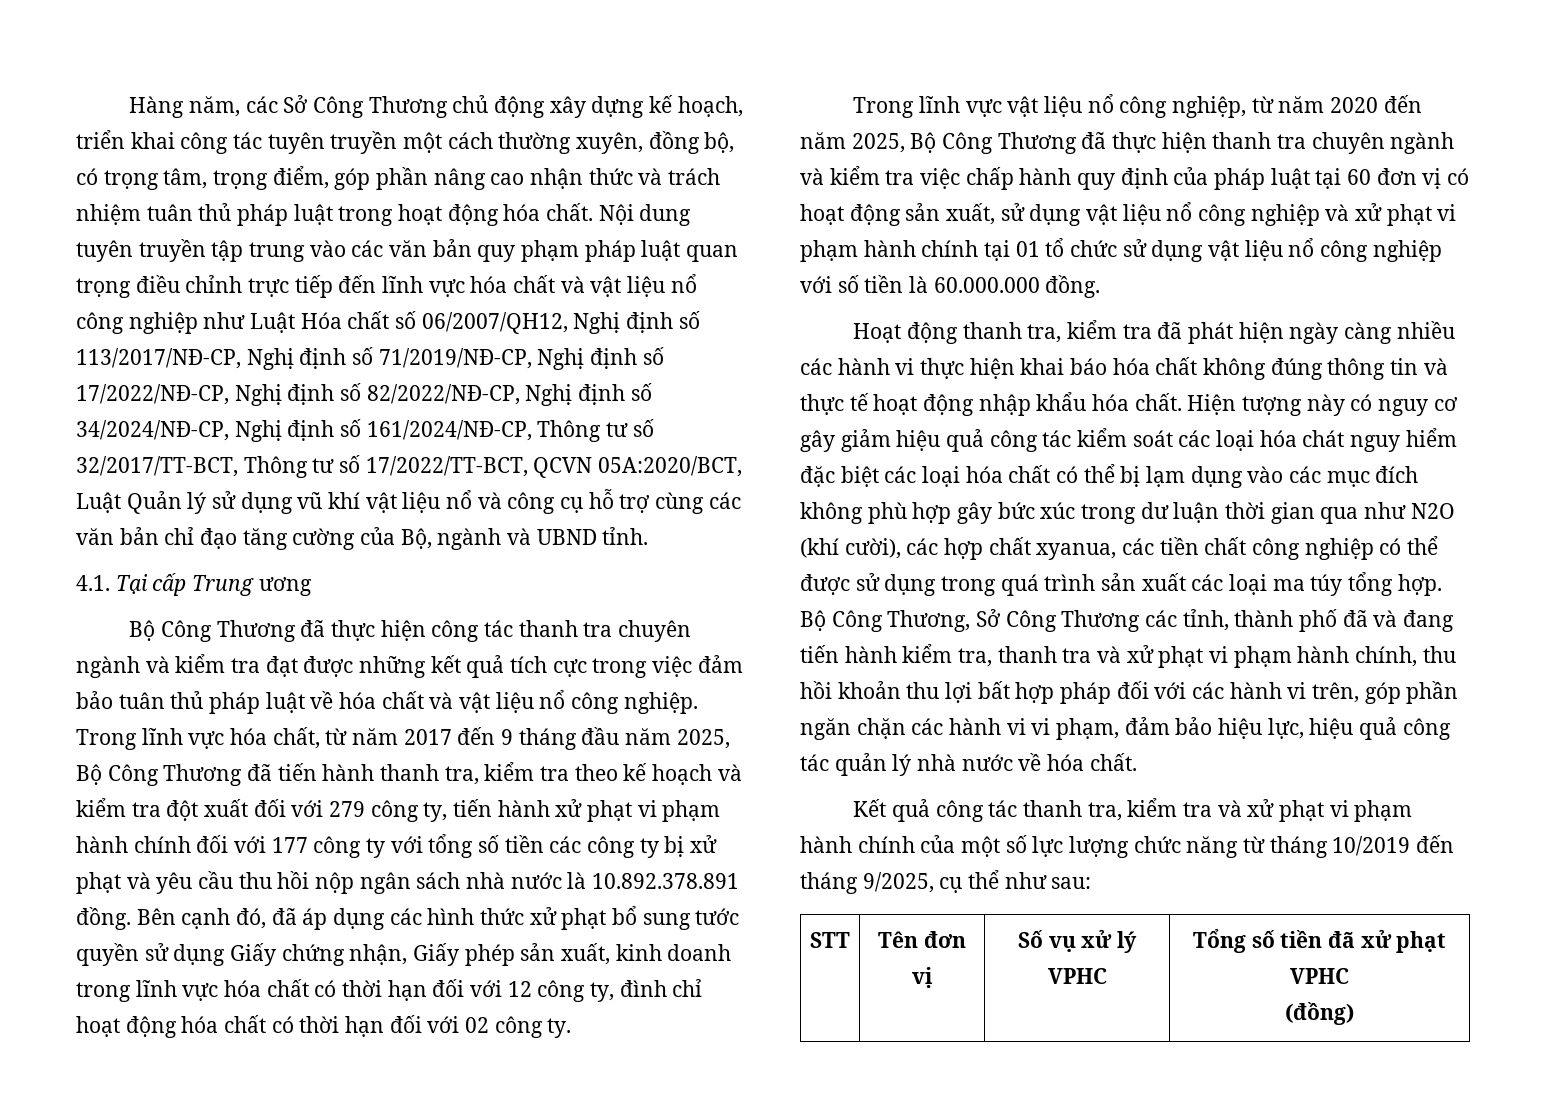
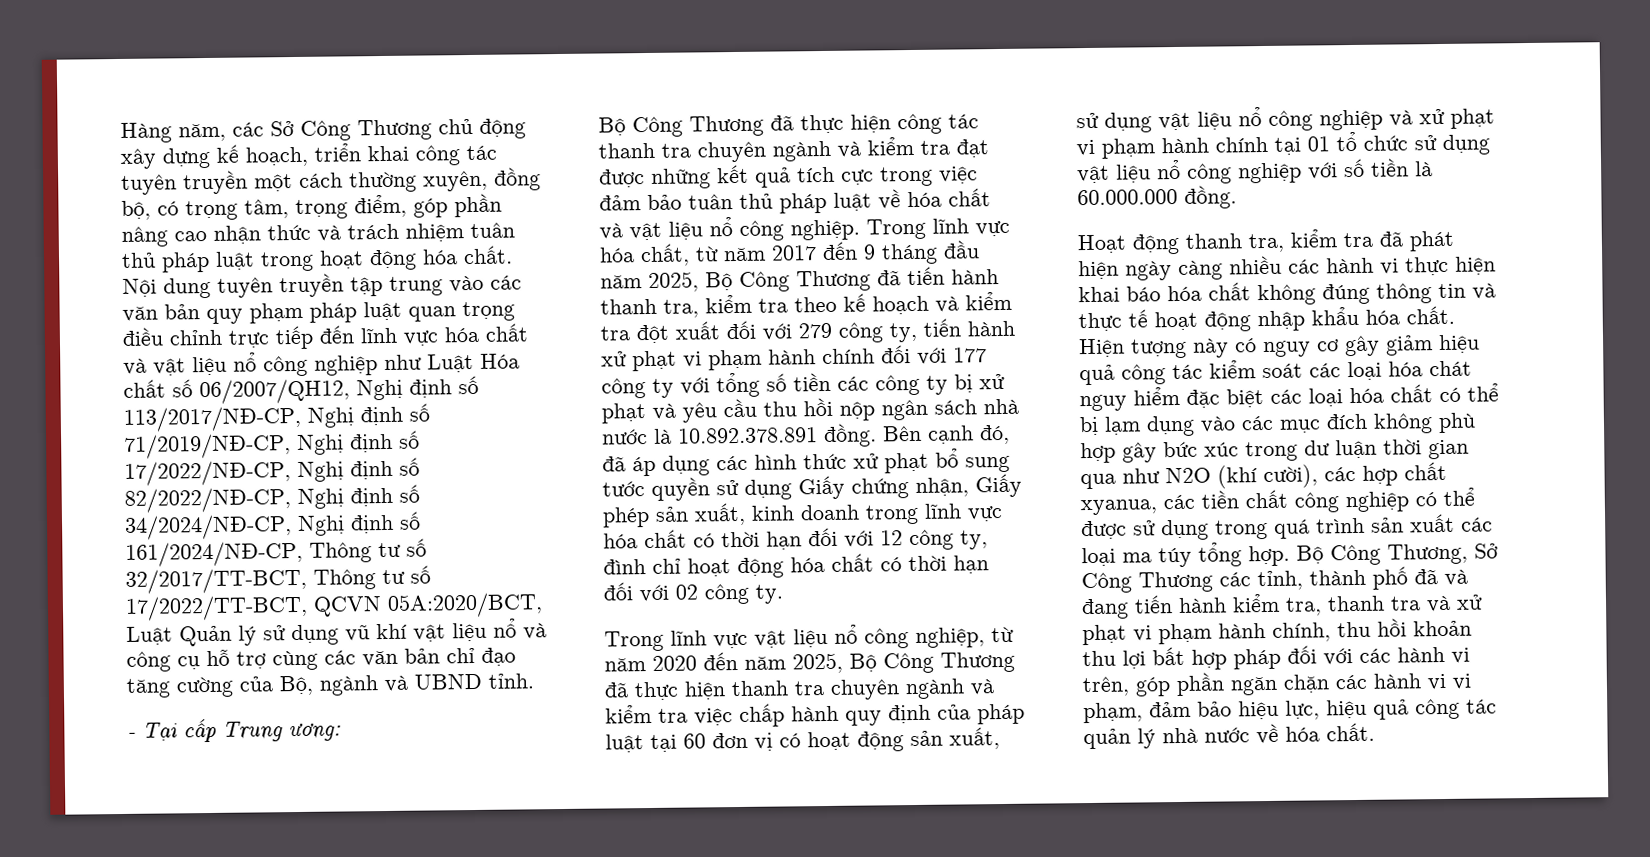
[76,575,110,591] 4.1. -> [127,732,136,738] -
[258,577,312,596] ương -> [288,722,341,742] ương:
[853,798,1413,822] [800,835,1455,858] [800,870,1092,894] [810,932,850,948] [878,931,966,948] [912,967,933,988] [1017,929,1138,953] [1047,968,1107,984] [1192,928,1447,953] [1290,968,1349,984] [1285,1002,1354,1025] // Kết quả công tác thanh tra, kiểm tra và xử phạt vi phạm hành chính của một số lực lượng chức năng từ tháng 10/2019 đến tháng 9/2025, cụ thể như sau: // STT | Tên đơn vị | Số vụ xử lý VPHC | Tổng số tiền đã xử phạt VPHC // (đồng) -> (1375, 732) none

